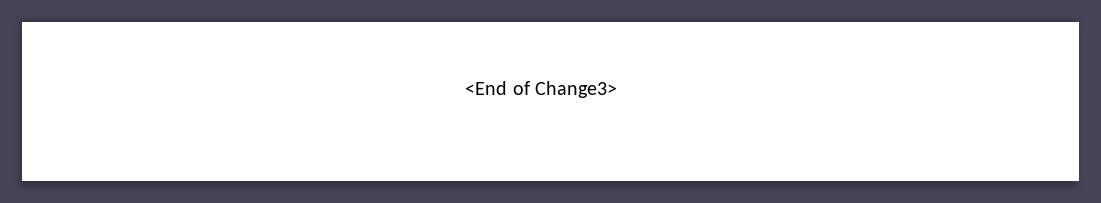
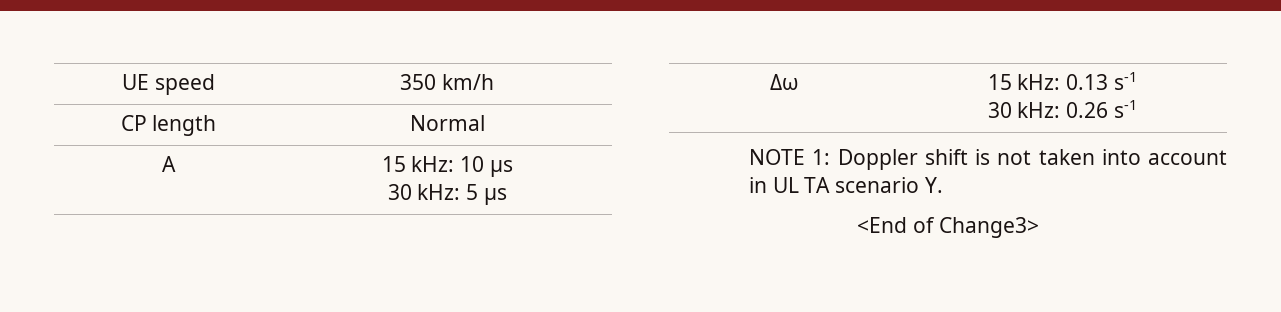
(465, 88) none -> [122,74,215,95] [400,74,494,90] [120,115,217,136] [409,115,485,131] [162,156,176,172] [381,156,513,177] [387,184,507,205] [769,74,798,90] [987,72,1137,90] [987,100,1137,118] [748,149,1227,170] [748,177,943,193] UE speed | 350 km/h // CP length | Normal // A | 15 kHz: 10 μs // 30 kHz: 5 μs // Δω | 15 kHz: 0.13 s-1 // 30 kHz: 0.26 s-1 // NOTE 1: Doppler shift is not taken into account in UL TA scenario Y. //

